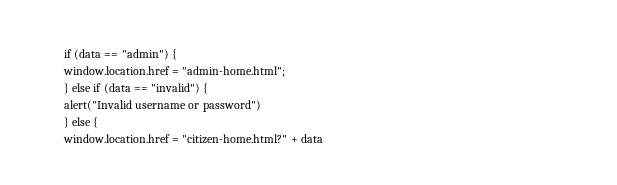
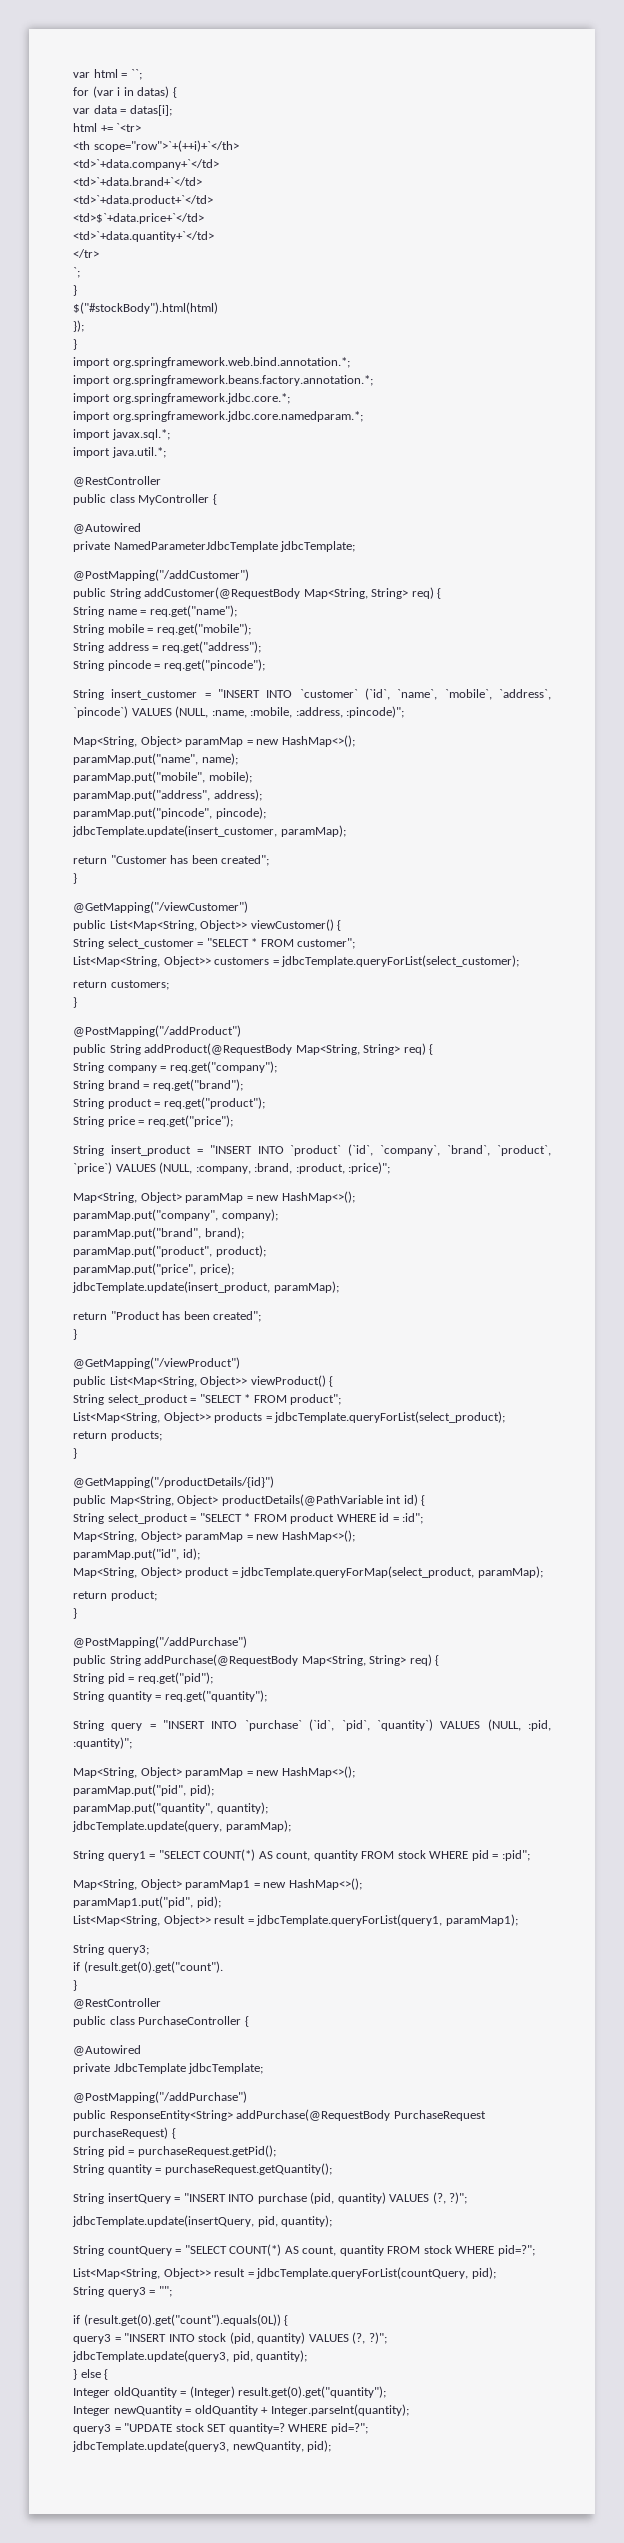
[64,49,177,60] [63,66,286,77] [64,83,209,94] [64,100,261,112] [64,117,99,128] [63,134,323,144] if (data == "admin") { // window.location.href = "admin-home.html"; // } else if (data == "invalid") { // alert("Invalid username or password") // } else { // window.location.href = "citizen-home.html?" + data -> [73,69,142,80] [73,86,177,98] [73,105,172,116] [73,123,142,132] [73,140,239,152] [73,159,219,170] [73,177,202,186] [73,195,213,206] [73,213,204,224] [73,231,214,242] [73,249,99,258] [73,267,80,278] [73,285,77,296] [73,302,218,314] [73,320,84,332] [73,339,77,350] [73,357,350,368] [73,375,373,386] [73,393,290,404] [73,411,363,422] [73,429,170,440] [73,447,166,458] [73,476,161,487] [73,494,217,505] [73,523,141,534] [73,541,356,552] [73,569,249,581] [73,587,442,599] [73,605,237,617] [73,623,251,635] [73,641,261,653] [73,659,265,671] [73,688,551,700] [73,706,405,718] [73,735,355,747] [73,753,238,765] [73,771,252,783] [73,789,262,801] [73,807,266,819] [72,825,346,837] [73,855,270,866] [73,873,77,884] [73,901,248,913] [73,919,342,931] [73,938,356,949] [73,955,520,967] [73,980,169,990] [73,997,77,1008] [73,1025,241,1037] [73,1043,434,1055] [73,1061,277,1073] [73,1079,243,1091] [73,1097,265,1109] [73,1115,233,1127] [73,1144,552,1156] [73,1162,391,1174] [73,1191,355,1203] [73,1209,278,1221] [73,1227,244,1239] [73,1245,266,1257] [73,1263,234,1275] [72,1281,339,1293] [73,1311,262,1322] [73,1329,77,1340] [73,1357,240,1369] [73,1375,334,1387] [73,1394,342,1405] [73,1411,506,1423] [73,1430,162,1441] [73,1448,77,1459] [73,1476,274,1488] [73,1494,426,1506] [73,1513,424,1524] [73,1530,355,1542] [73,1548,200,1560] [73,1566,543,1578] [73,1590,157,1601] [73,1608,77,1619] [73,1636,247,1648] [73,1654,440,1666] [73,1672,213,1684] [73,1690,267,1702] [73,1719,551,1731] [73,1737,132,1749] [73,1766,355,1778] [73,1784,214,1796] [73,1802,268,1814] [72,1820,291,1832] [73,1849,530,1861] [73,1878,362,1890] [73,1896,221,1908] [73,1914,518,1926] [73,1944,149,1955] [73,1961,223,1973] [73,1980,77,1991] [73,1998,161,2009] [73,2016,249,2027] [73,2045,141,2056] [73,2063,264,2074] [73,2091,247,2103] [73,2109,486,2121] [73,2127,176,2139] [73,2145,276,2157] [73,2163,332,2175] [73,2192,468,2204] [72,2215,333,2227] [73,2244,535,2256] [73,2267,496,2279] [73,2286,172,2297] [73,2314,289,2326] [73,2332,387,2344] [72,2350,308,2362] [73,2369,109,2380] [73,2386,387,2398] [73,2404,409,2416] [73,2423,368,2434] [72,2440,332,2452] var html = ``; // for (var i in datas) { // var data = datas[i]; // html += `<tr> // <th scope="row">`+(++i)+`</th> // <td>`+data.company+`</td> // <td>`+data.brand+`</td> // <td>`+data.product+`</td> // <td>$`+data.price+`</td> // <td>`+data.quantity+`</td> // </tr> // `; // } // $("#stockBody").html(html) // }); // } // import org.springframework.web.bind.annotation.*; // import org.springframework.beans.factory.annotation.*; // import org.springframework.jdbc.core.*; // import org.springframework.jdbc.core.namedparam.*; // import javax.sql.*; // import java.util.*; // @RestController // public class MyController { // @Autowired // private NamedParameterJdbcTemplate jdbcTemplate; // @PostMapping("/addCustomer") // public String addCustomer(@RequestBody Map<String, String> req) { // String name = req.get("name"); // String mobile = req.get("mobile"); // String address = req.get("address"); // String pincode = req.get("pincode"); // String insert_customer = "INSERT INTO `customer` (`id`, `name`, `mobile`, `address`, `pincode`) VALUES (NULL, :name, :mobile, :address, :pincode)"; // Map<String, Object> paramMap = new HashMap<>(); // paramMap.put("name", name); // paramMap.put("mobile", mobile); // paramMap.put("address", address); // paramMap.put("pincode", pincode); // jdbcTemplate.update(insert_customer, paramMap); // return "Customer has been created"; // } // @GetMapping("/viewCustomer") // public List<Map<String, Object>> viewCustomer() { // String select_customer = "SELECT * FROM customer"; // List<Map<String, Object>> customers = jdbcTemplate.queryForList(select_customer); // return customers; // } // @PostMapping("/addProduct") // public String addProduct(@RequestBody Map<String, String> req) { // String company = req.get("company"); // String brand = req.get("brand"); // String product = req.get("product"); // String price = req.get("price"); // String insert_product = "INSERT INTO `product` (`id`, `company`, `brand`, `product`, `price`) VALUES (NULL, :company, :brand, :product, :price)"; // Map<String, Object> paramMap = new HashMap<>(); // paramMap.put("company", company); // paramMap.put("brand", brand); // paramMap.put("product", product); // paramMap.put("price", price); // jdbcTemplate.update(insert_product, paramMap); // return "Product has been created"; // } // @GetMapping("/viewProduct") // public List<Map<String, Object>> viewProduct() { // String select_product = "SELECT * FROM product"; // List<Map<String, Object>> products = jdbcTemplate.queryForList(select_product); // return products; // } // @GetMapping("/productDetails/{id}") // public Map<String, Object> productDetails(@PathVariable int id) { // String select_product = "SELECT * FROM product WHERE id = :id"; // Map<String, Object> paramMap = new HashMap<>(); // paramMap.put("id", id); // Map<String, Object> product = jdbcTemplate.queryForMap(select_product, paramMap); // return product; // } // @PostMapping("/addPurchase") // public String addPurchase(@RequestBody Map<String, String> req) { // String pid = req.get("pid"); // String quantity = req.get("quantity"); // String query = "INSERT INTO `purchase` (`id`, `pid`, `quantity`) VALUES (NULL, :pid, :quantity)"; // Map<String, Object> paramMap = new HashMap<>(); // paramMap.put("pid", pid); // paramMap.put("quantity", quantity); // jdbcTemplate.update(query, paramMap); // String query1 = "SELECT COUNT(*) AS count, quantity FROM stock WHERE pid = :pid"; // Map<String, Object> paramMap1 = new HashMap<>(); // paramMap1.put("pid", pid); // List<Map<String, Object>> result = jdbcTemplate.queryForList(query1, paramMap1); // String query3; // if (result.get(0).get("count"). // } // @RestController // public class PurchaseController { // @Autowired // private JdbcTemplate jdbcTemplate; // @PostMapping("/addPurchase") // public ResponseEntity<String> addPurchase(@RequestBody PurchaseRequest purchaseRequest) { // String pid = purchaseRequest.getPid(); // String quantity = purchaseRequest.getQuantity(); // String insertQuery = "INSERT INTO purchase (pid, quantity) VALUES (?, ?)"; // jdbcTemplate.update(insertQuery, pid, quantity); // String countQuery = "SELECT COUNT(*) AS count, quantity FROM stock WHERE pid=?"; // List<Map<String, Object>> result = jdbcTemplate.queryForList(countQuery, pid); // String query3 = ""; // if (result.get(0).get("count").equals(0L)) { // query3 = "INSERT INTO stock (pid, quantity) VALUES (?, ?)"; // jdbcTemplate.update(query3, pid, quantity); // } else { // Integer oldQuantity = (Integer) result.get(0).get("quantity"); // Integer newQuantity = oldQuantity + Integer.parseInt(quantity); // query3 = "UPDATE stock SET quantity=? WHERE pid=?"; // jdbcTemplate.update(query3, newQuantity, pid);

